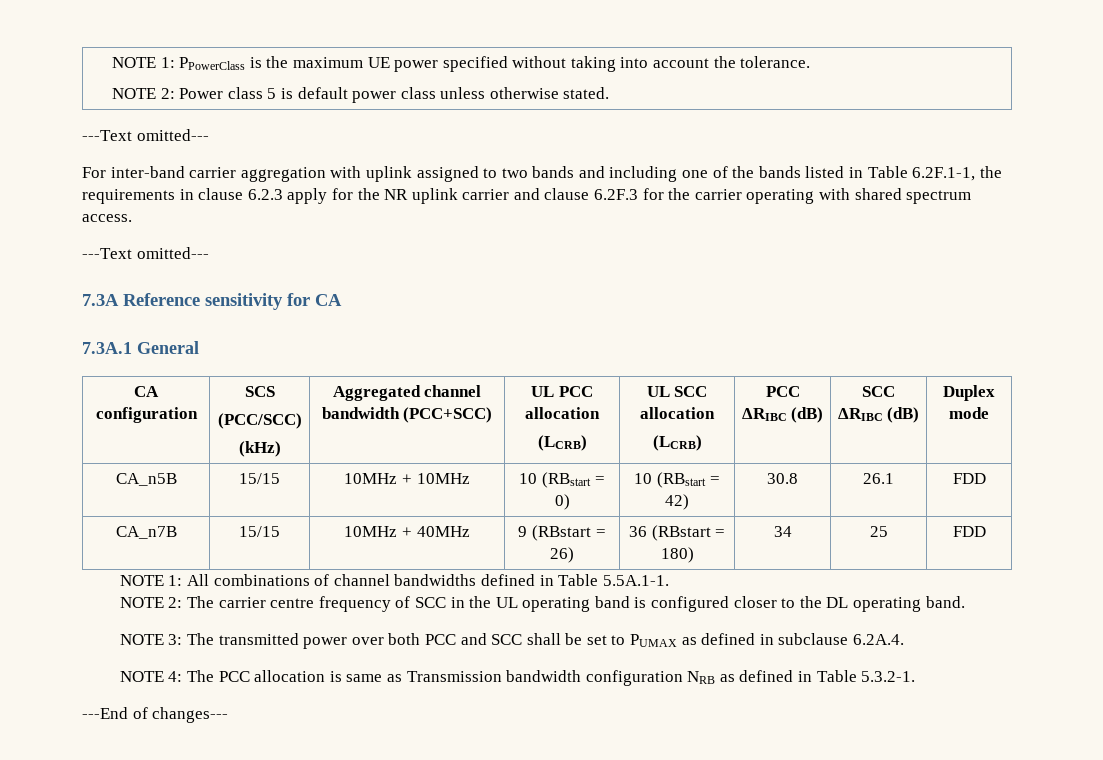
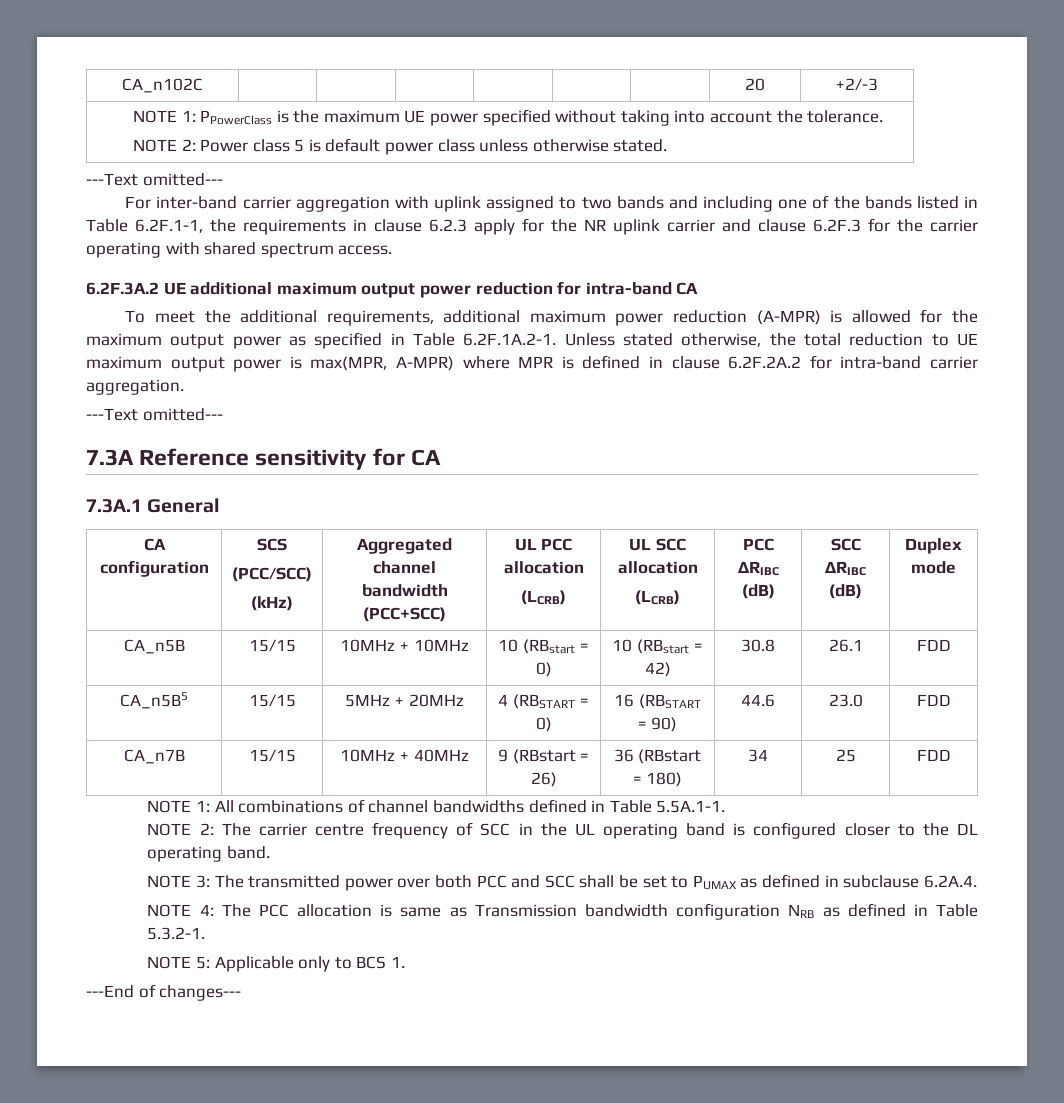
(111, 62) none -> [122,78,203,93] [745,78,765,91] [836,78,878,91] CA_n102C | | | | | | | 20 | +2/-3 //
(132, 218) none -> [86,281,699,298] [125,309,978,326] [86,332,979,349] [86,355,979,372] [86,379,184,395] // 6.2F.3A.2 UE additional maximum output power reduction for intra-band CA // To meet the additional requirements, additional maximum power reduction (A-MPR) is allowed for the maximum output power as specified in Table 6.2F.1A.2-1. Unless stated otherwise, the total reduction to UE maximum output power is max(MPR, A-MPR) where MPR is defined in clause 6.2F.2A.2 for intra-band carrier aggregation.
(986, 478) none -> [120,692,188,709] [248,694,296,707] [345,694,464,707] [498,694,589,709] [535,717,552,732] [614,694,701,709] [637,717,678,732] [741,694,775,707] [828,694,863,707] [916,694,951,706] // CA_n5B5 | 15/15 | 5MHz + 20MHz | 4 (RBSTART = 0) | 16 (RBSTART = 90) | 44.6 | 23.0 | FDD
(916, 676) none -> [147,956,406,972] // NOTE 5: Applicable only to BCS 1.

